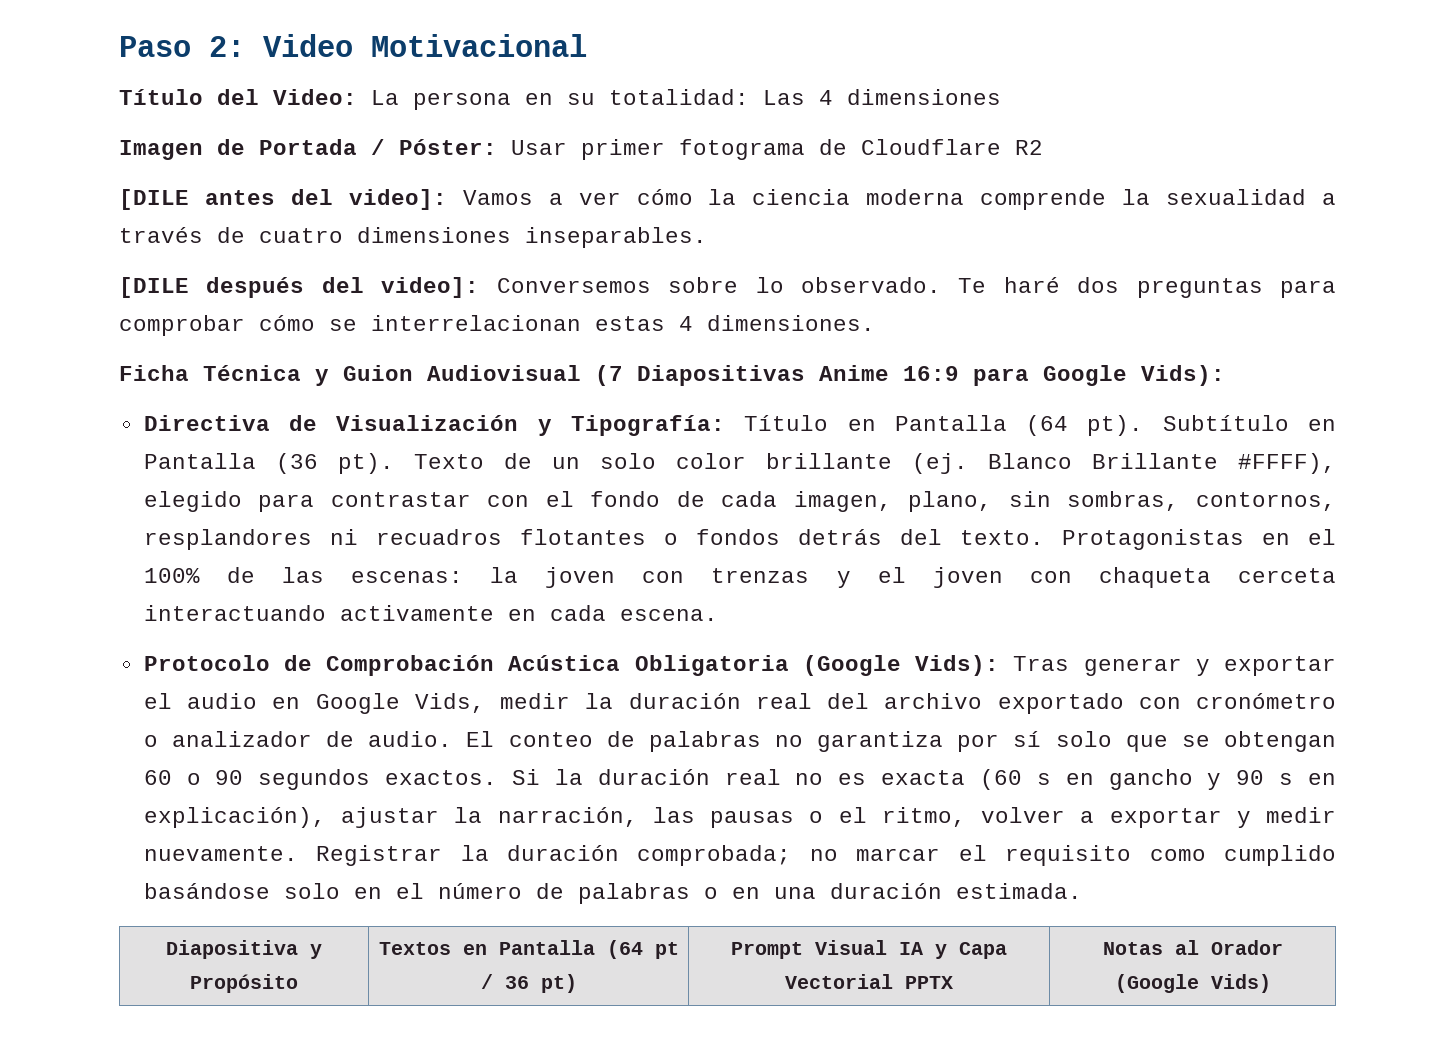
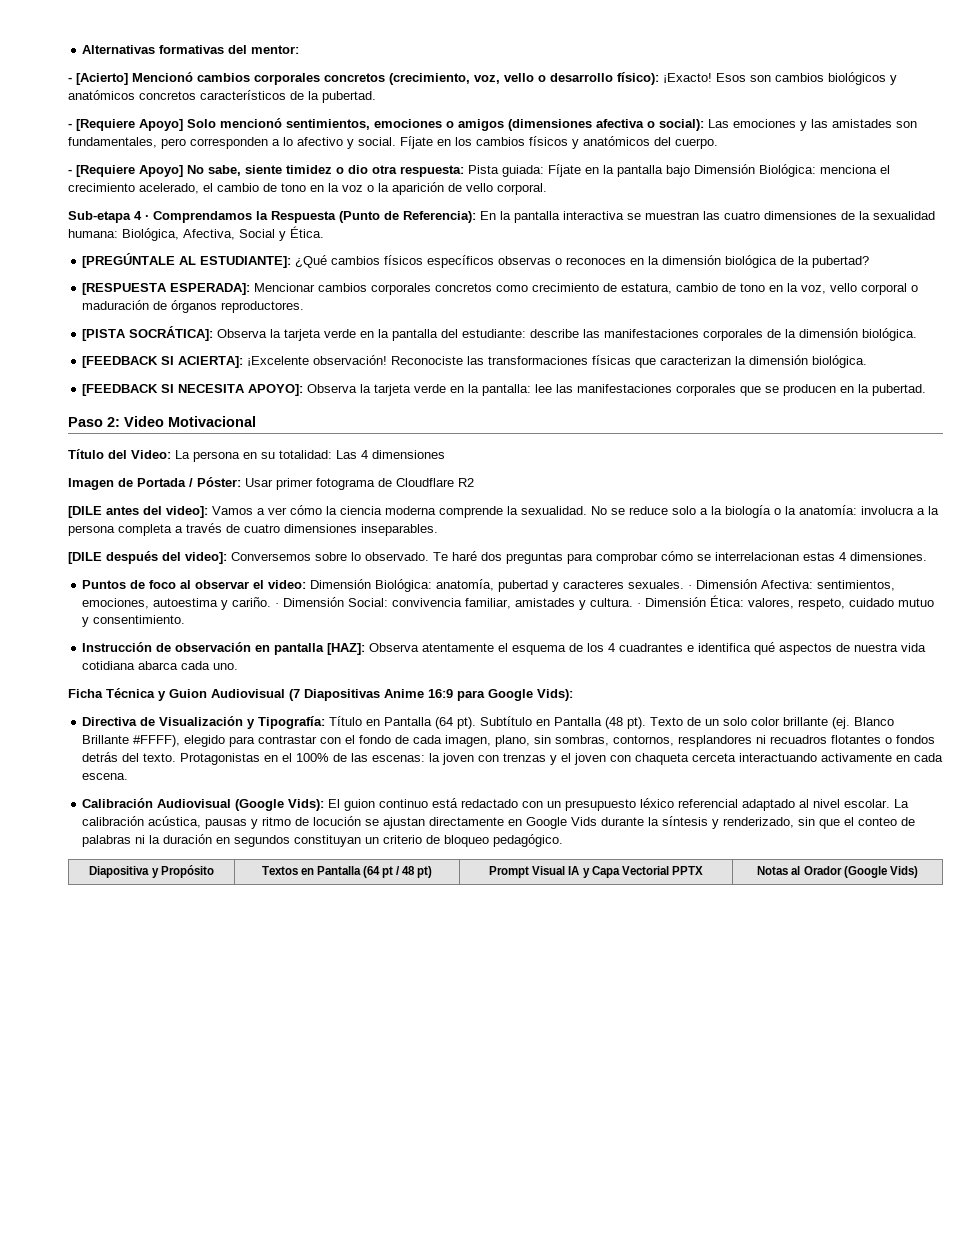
(119, 46) none -> [82,45,300,54] [68,72,897,85] [68,90,376,103] [68,118,917,131] [68,136,718,149] [68,164,890,177] [68,182,547,195] [68,211,935,223] [68,226,324,241] [82,253,870,268] [82,283,919,295] [82,300,305,313] [82,326,918,341] [82,355,868,368] [82,384,927,396] Alternativas formativas del mentor: // - [Acierto] Mencionó cambios corporales concretos (crecimiento, voz, vello o desarrollo físico): ¡Exacto! Esos son cambios biológicos y anatómicos concretos característicos de la pubertad. // - [Requiere Apoyo] Solo mencionó sentimientos, emociones o amigos (dimensiones afectiva o social): Las emociones y las amistades son fundamentales, pero corresponden a lo afectivo y social. Fíjate en los cambios físicos y anatómicos del cuerpo. // - [Requiere Apoyo] No sabe, siente timidez o dio otra respuesta: Pista guiada: Fíjate en la pantalla bajo Dimensión Biológica: menciona el crecimiento acelerado, el cambio de tono en la voz o la aparición de vello corporal. // Sub-etapa 4 · Comprendamos la Respuesta (Punto de Referencia): En la pantalla interactiva se muestran las cuatro dimensiones de la sexualidad humana: Biológica, Afectiva, Social y Ética. // [PREGÚNTALE AL ESTUDIANTE]: ¿Qué cambios físicos específicos observas o reconoces en la dimensión biológica de la pubertad? // [RESPUESTA ESPERADA]: Mencionar cambios corporales concretos como crecimiento de estatura, cambio de tono en la voz, vello corporal o maduración de órganos reproductores. // [PISTA SOCRÁTICA]: Observa la tarjeta verde en la pantalla del estudiante: describe las manifestaciones corporales de la dimensión biológica. // [FEEDBACK SI ACIERTA]: ¡Excelente observación! Reconociste las transformaciones físicas que caracterizan la dimensión biológica. // [FEEDBACK SI NECESITA APOYO]: Observa la tarjeta verde en la pantalla: lee las manifestaciones corporales que se producen en la pubertad. //
[1166,189,1307,205] sexualidad -> [521,505,939,518] [68,524,172,536] sexualidad. No se reduce solo a la biología o la anatomía: involucra a la persona completa
(875, 323) none -> [82,579,896,592] [82,595,935,610] [82,615,186,627] [82,642,927,655] [82,661,239,670] // Puntos de foco al observar el video: Dimensión Biológica: anatomía, pubertad y caracteres sexuales. · Dimensión Afectiva: sentimientos, emociones, autoestima y cariño. · Dimensión Social: convivencia familiar, amistades y cultura. · Dimensión Ética: valores, respeto, cuidado mutuo y consentimiento. // Instrucción de observación en pantalla [HAZ]: Observa atentamente el esquema de los 4 cuadrantes e identifica qué aspectos de nuestra vida cotidiana abarca cada uno.
[275,453,318,474] (36 -> [605,717,624,729] (48
[143,655,1336,676] [143,693,1336,714] [143,731,1336,752] [143,769,1336,790] [143,807,1336,828] [143,845,1336,866] [143,883,1082,904] Protocolo de Comprobación Acústica Obligatoria (Google Vids): Tras generar y exportar el audio en Google Vids, medir la duración real del archivo exportado con cronómetro o analizador de audio. El conteo de palabras no garantiza por sí solo que se obtengan 60 o 90 segundos exactos. Si la duración real no es exacta (60 s en gancho y 90 s en explicación), ajustar la narración, las pausas o el ritmo, volver a exportar y medir nuevamente. Registrar la duración comprobada; no marcar el requisito como cumplido basándose solo en el número de palabras o en una duración estimada. -> [82,798,910,811] [82,816,916,829] [82,834,564,847] Calibración Audiovisual (Google Vids): El guion continuo está redactado con un presupuesto léxico referencial adaptado al nivel escolar. La calibración acústica, pausas y ritmo de locución se ajustan directamente en Google Vids durante la síntesis y renderizado, sin que el conteo de palabras ni la duración en segundos constituyan un criterio de bloqueo pedagógico.
[504,976,529,989] 36 -> [402,866,416,875] 48

